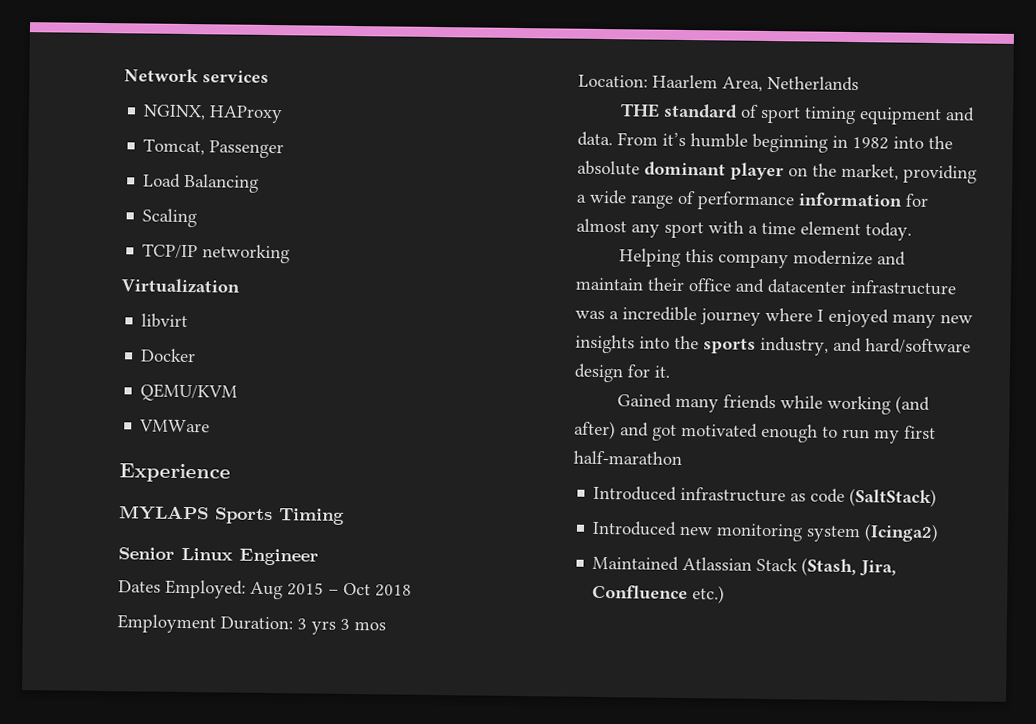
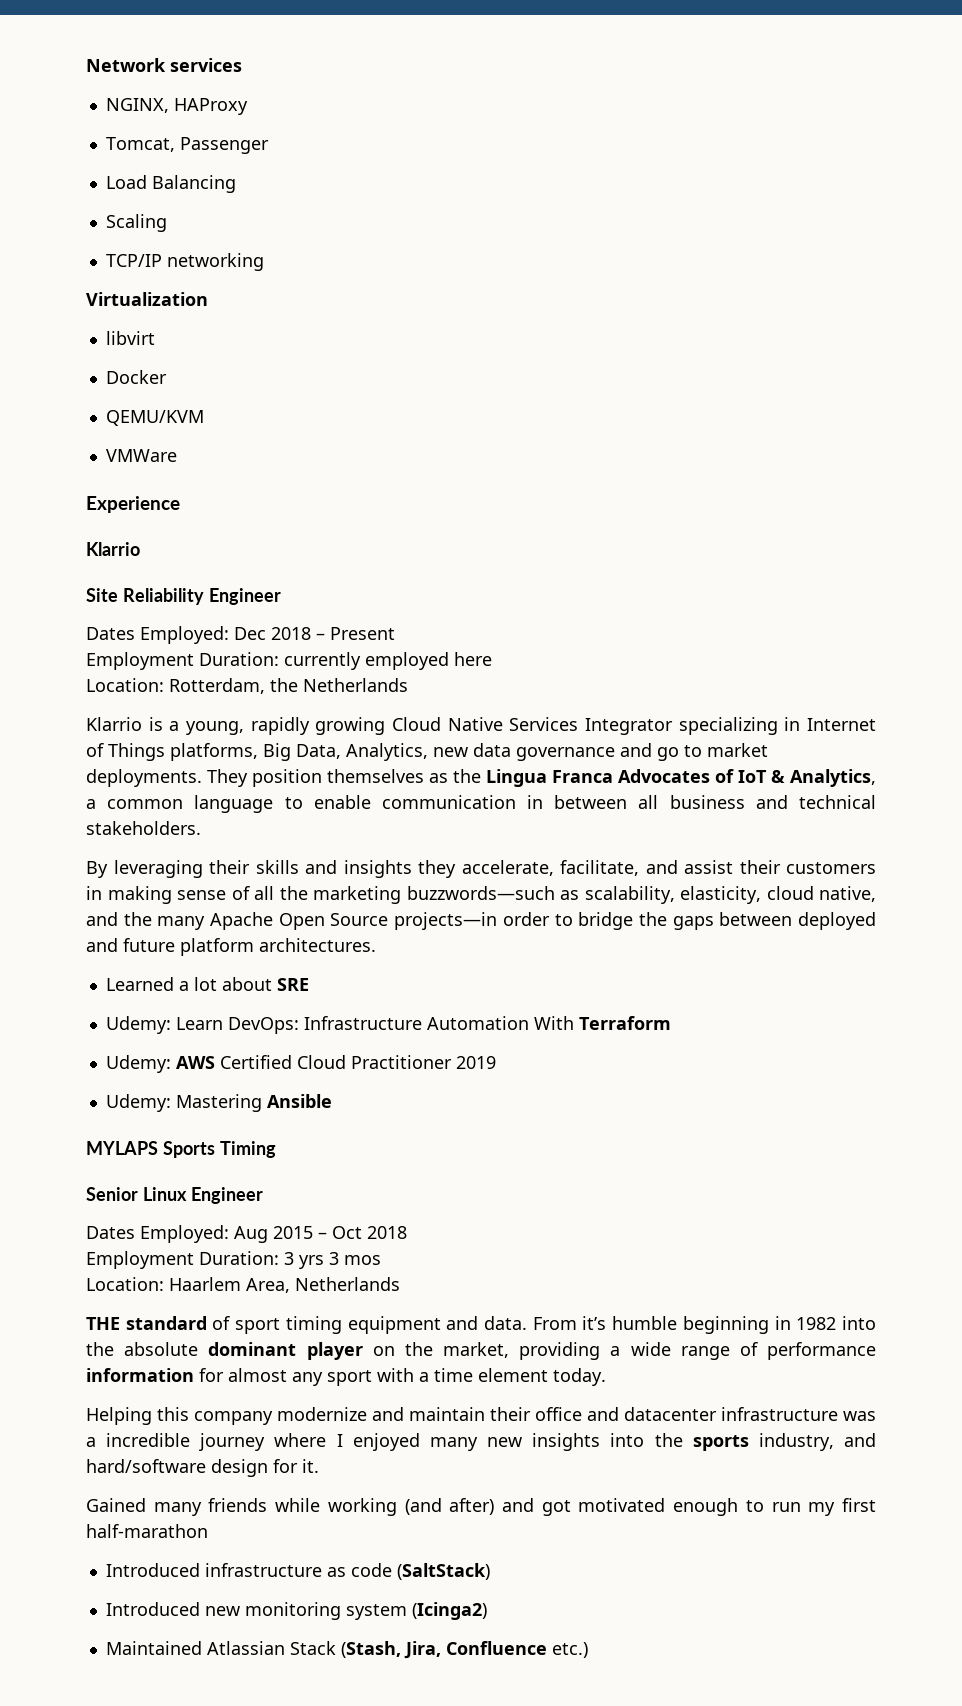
(231, 473) none -> [86,542,140,556] [86,588,281,605] [86,626,395,644] [86,652,492,670] [86,678,408,694] [86,717,876,735] [86,743,768,761] [86,769,876,787] [86,795,876,813] [86,821,201,835] [86,860,876,878] [86,886,876,904] [86,912,877,930] [86,938,376,956] [105,977,309,991] [105,1016,671,1034] [105,1055,496,1073] [105,1094,332,1112] // Klarrio // Site Reliability Engineer // Dates Employed: Dec 2018 – Present // Employment Duration: currently employed here // Location: Rotterdam, the Netherlands // Klarrio is a young, rapidly growing Cloud Native Services Integrator specializing in Internet of Things platforms, Big Data, Analytics, new data governance and go to market deployments. They position themselves as the Lingua Franca Advocates of IoT & Analytics, a common language to enable communication in between all business and technical stakeholders. // By leveraging their skills and insights they accelerate, facilitate, and assist their customers in making sense of all the marketing buzzwords—such as scalability, elasticity, cloud native, and the many Apache Open Source projects—in order to bridge the gaps between deployed and future platform architectures. // Learned a lot about SRE // Udemy: Learn DevOps: Infrastructure Automation With Terraform // Udemy: AWS Certified Cloud Practitioner 2019 // Udemy: Mastering Ansible

